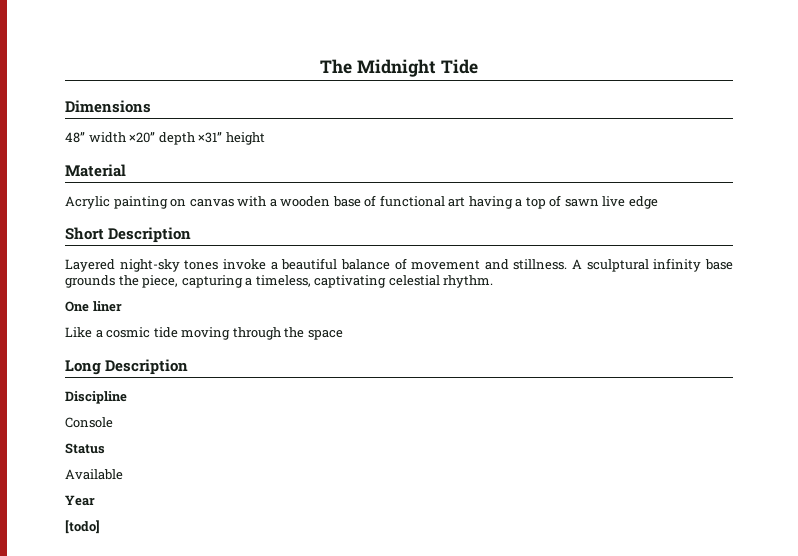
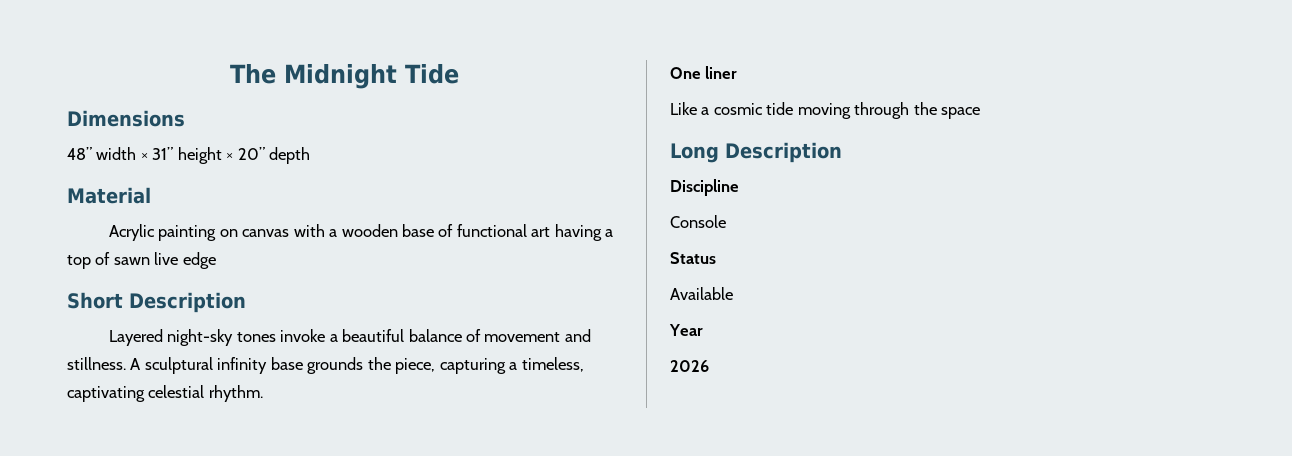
[129,132,156,143] ×20” -> [140,147,265,164] × 31” height × 20”
[198,132,265,145] ×31” height -> (311, 155) none
[65,520,100,534] [todo] -> [670,360,709,372] 2026

